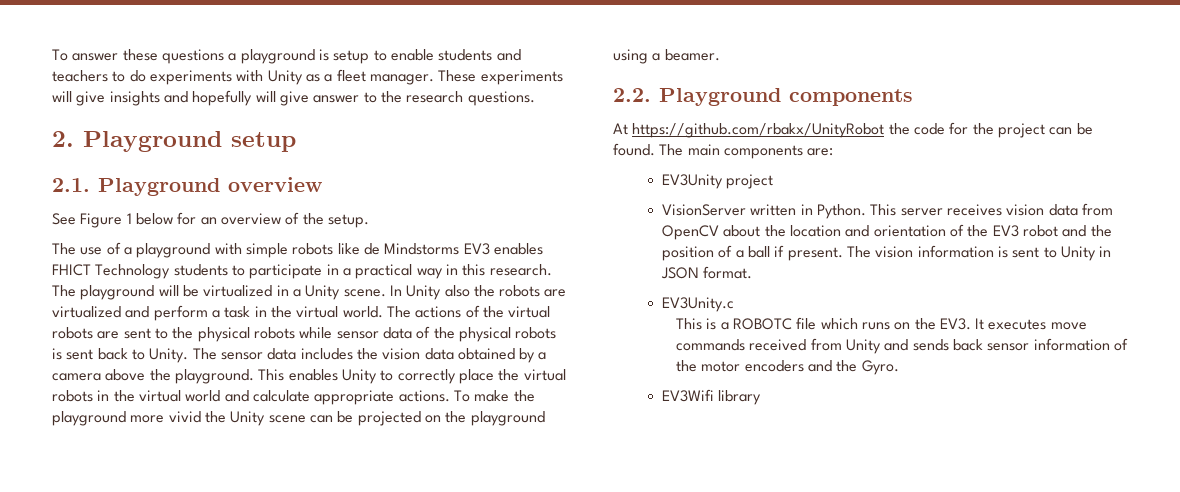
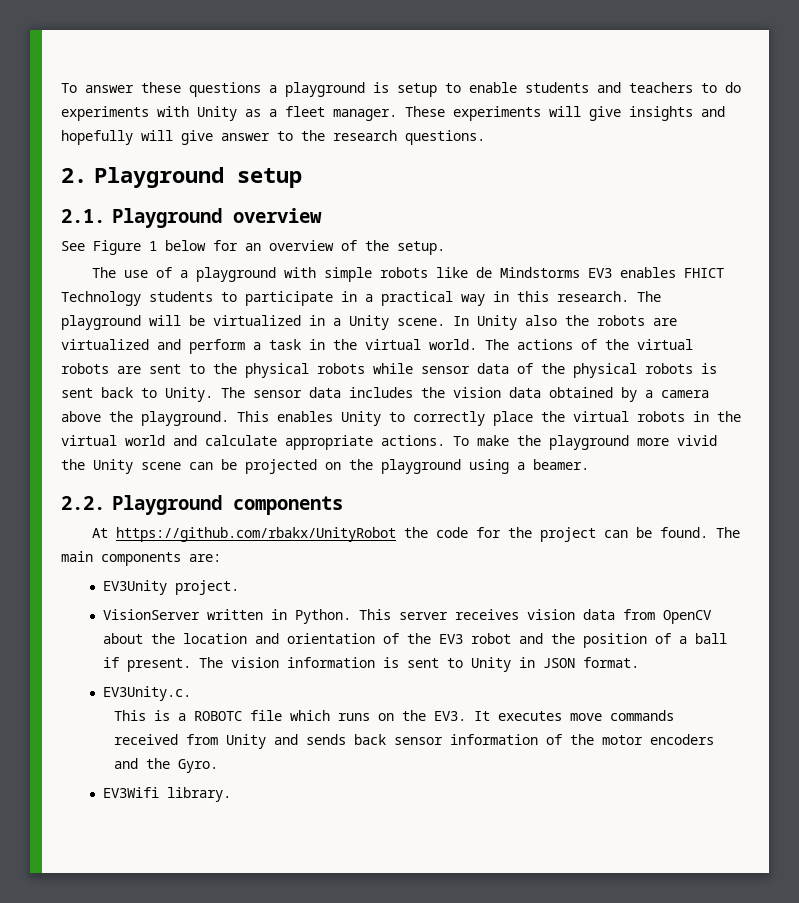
[726,174,774,189] project -> [175,580,240,595] project.
[662,297,735,312] EV3Unity.c -> [103,686,192,701] EV3Unity.c.
[718,390,762,405] library -> [167,787,232,802] library.

